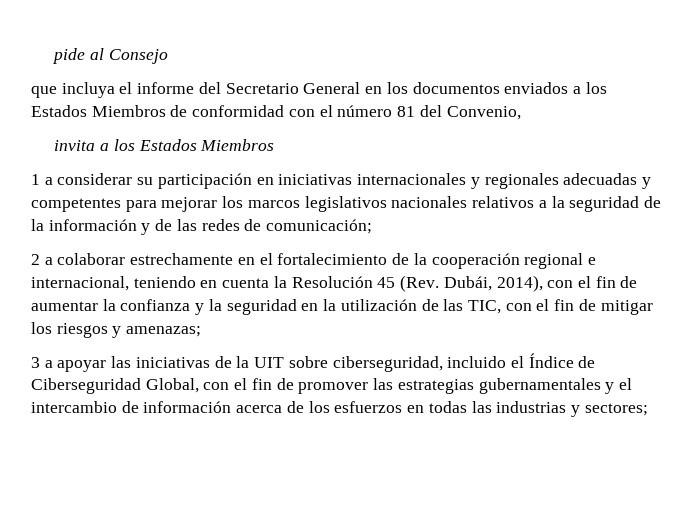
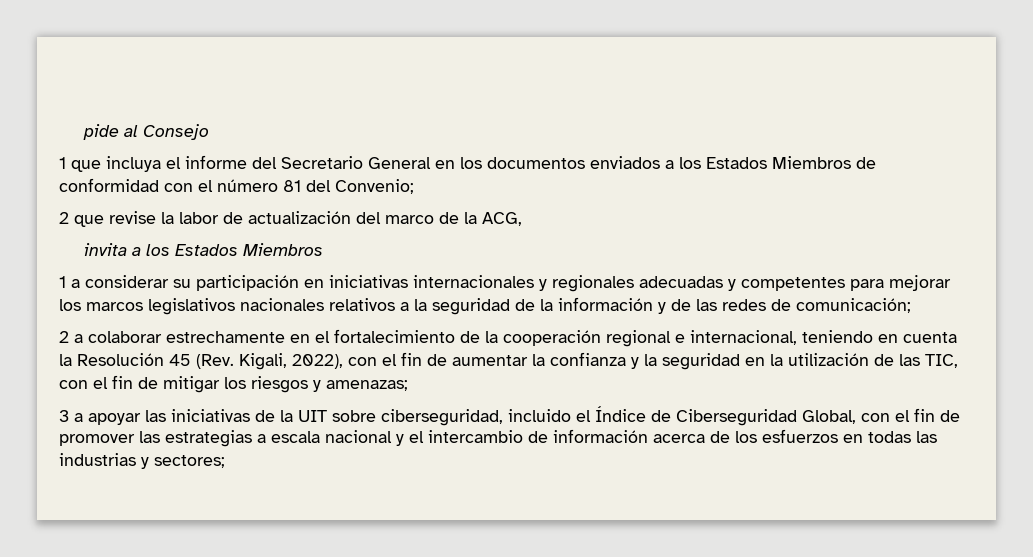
(168, 56) none -> [59,157,66,169] 1
[446,106,521,120] Convenio, -> [335,179,414,194] [59,211,522,227] Convenio; // 2 que revise la labor de actualización del marco de la ACG,
[443,275,543,292] Dubái, 2014), -> [239,353,343,370] Kigali, 2022),
[478,378,601,394] gubernamentales -> [257,430,392,443] a escala nacional

